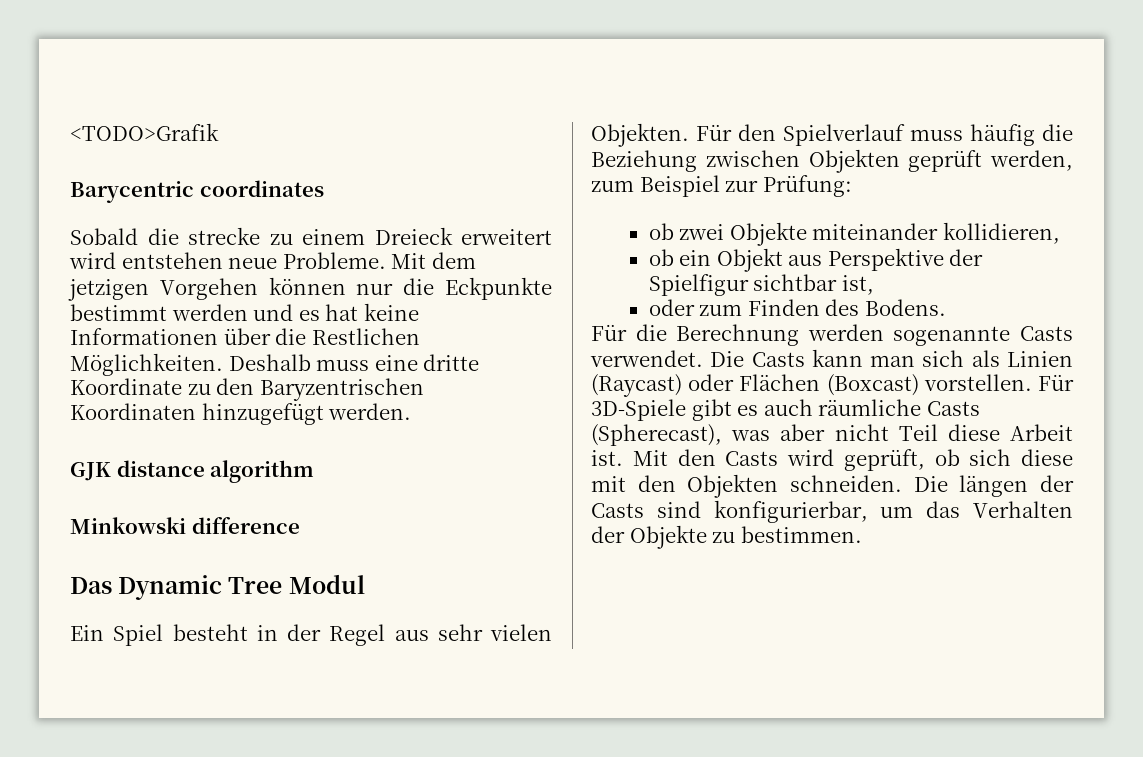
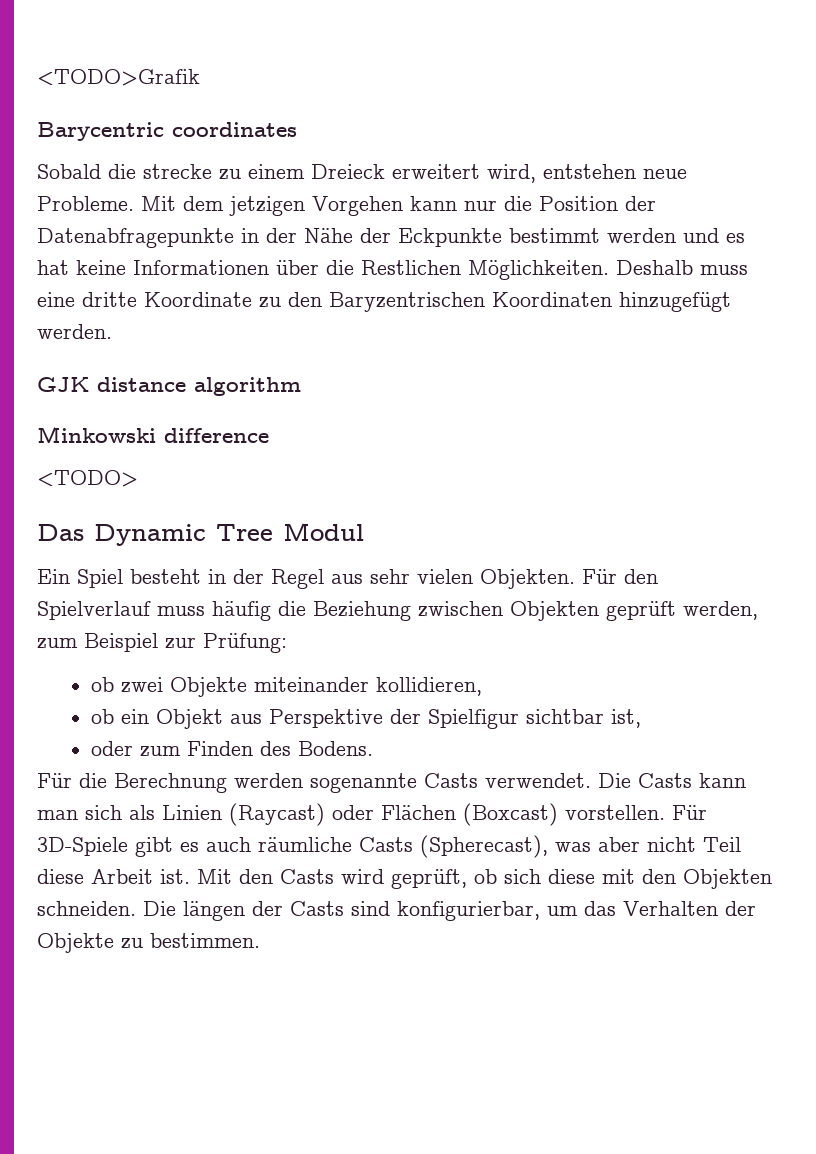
[69,252,116,269] wird -> [487,164,536,183] wird,
[268,277,346,295] können -> [410,196,457,211] kann
(435, 286) none -> [539,196,656,211] [37,228,391,248] Position der Datenabfragepunkte in der Nähe der
(300, 525) none -> [37,470,138,487] // <TODO>

